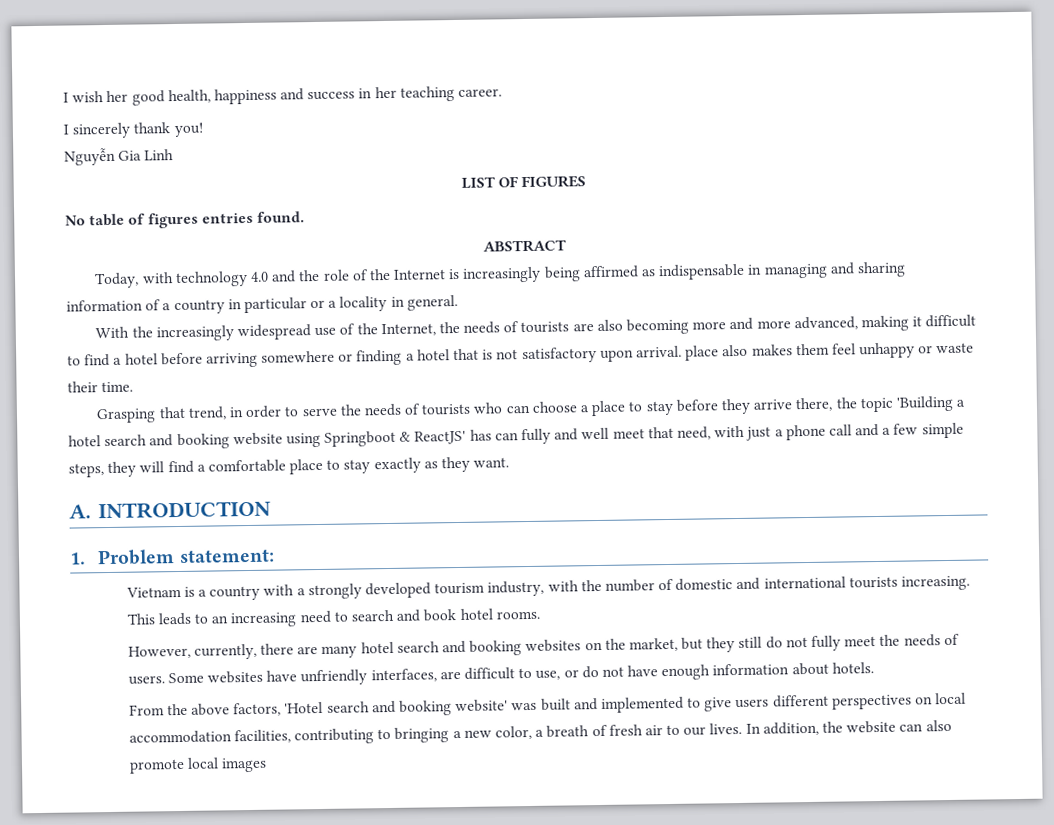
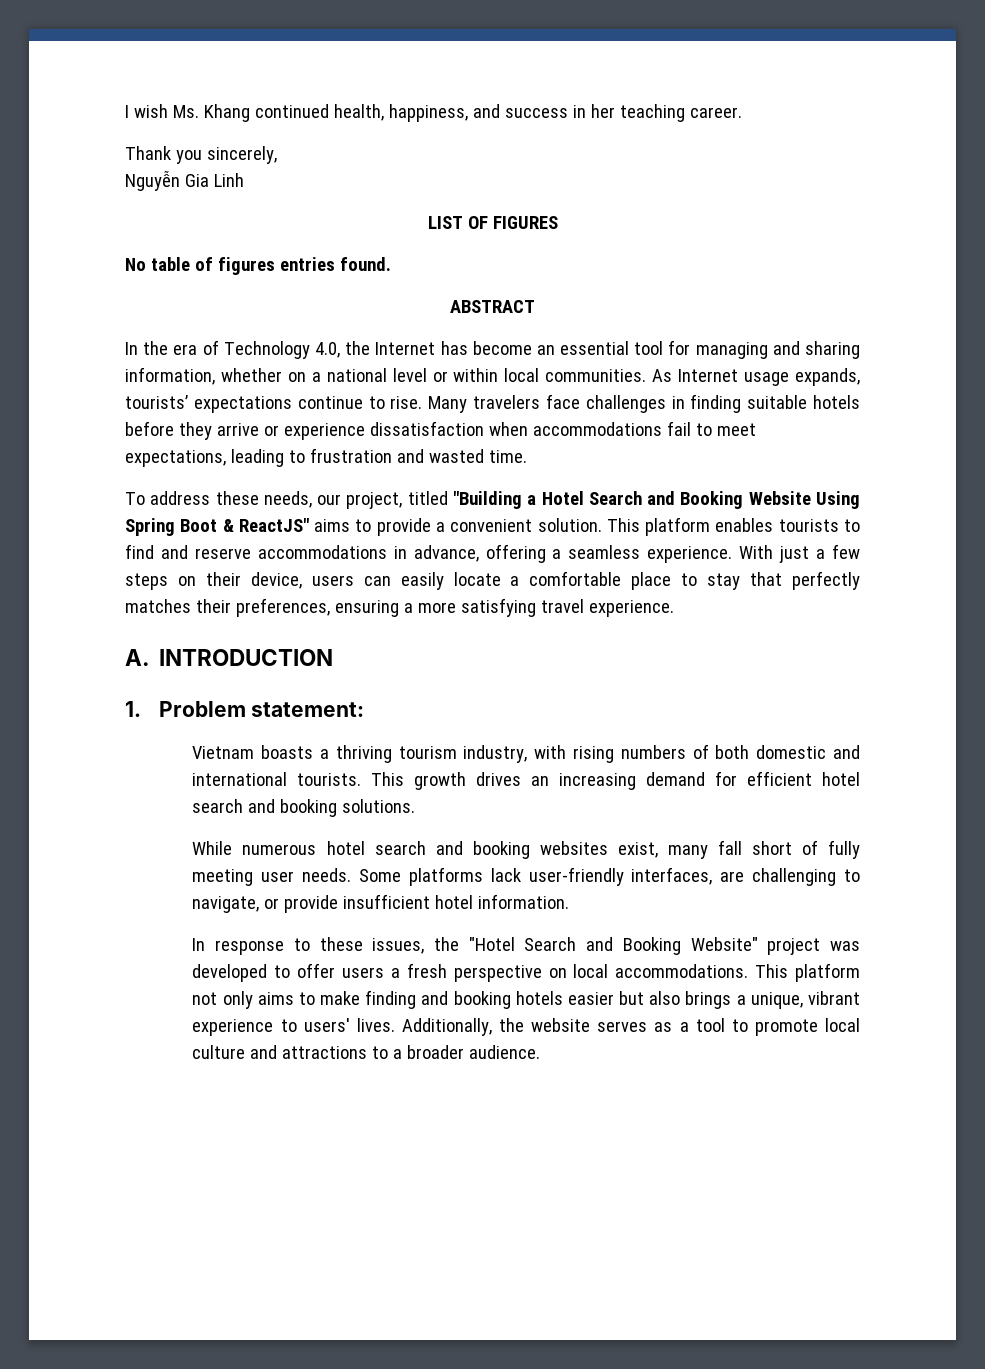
[106,88,277,106] her good health, happiness -> [172,104,468,122] Ms. Khang continued health, happiness,
[63,122,204,139] I sincerely thank you! -> [125,146,277,164] Thank you sincerely,
[94,261,906,289] [66,294,458,315] [95,314,977,342] [67,342,975,368] [67,381,134,393] [96,395,966,424] [68,422,964,450] [68,460,194,478] Today, with technology 4.0 and the role of the Internet is increasingly being affirmed as indispensable in managing and sharing information of a country in particular or a locality in general. // With the increasingly widespread use of the Internet, the needs of tourists are also becoming more and more advanced, making it difficult to find a hotel before arriving somewhere or finding a hotel that is not satisfactory upon arrival. place also makes them feel unhappy or waste their time. // Grasping that trend, in order to serve the needs of tourists who can choose a place to stay before they arrive there, the topic 'Building a hotel search and booking website using Springboot & ReactJS' has can fully and well meet that need, with just a phone call and a few simple steps, they will find -> [125,340,860,359] [125,367,860,386] [125,394,860,413] [125,421,756,440] [125,448,527,467] [125,491,861,509] [125,517,861,536] [125,544,860,563] [125,572,501,590] In the era of Technology 4.0, the Internet has become an essential tool for managing and sharing information, whether on a national level or within local communities. As Internet usage expands, tourists’ expectations continue to rise. Many travelers face challenges in finding suitable hotels before they arrive or experience dissatisfaction when accommodations fail to meet expectations, leading to frustration and wasted time. // To address these needs, our project, titled "Building a Hotel Search and Booking Website Using Spring Boot & ReactJS" aims to provide a convenient solution. This platform enables tourists to find and reserve accommodations in advance, offering a seamless experience. With just a few steps on their device, users can easily locate
[373,456,510,474] exactly as they want. -> [750,571,861,590] [125,598,674,617] that perfectly matches their preferences, ensuring a more satisfying travel experience.
[183,575,970,601] [126,608,540,628] [127,643,358,660] is a country with a strongly developed tourism industry, with the number of domestic and international tourists increasing. This leads to an increasing need to search and book hotel rooms. // However, currently, there are many -> [261,744,861,763] [192,771,860,790] [192,799,416,817] [192,841,317,855] boasts a thriving tourism industry, with rising numbers of both domestic and international tourists. This growth drives an increasing demand for efficient hotel search and booking solutions. // While numerous
[584,633,960,653] [127,662,874,686] [128,692,967,717] [128,719,952,745] [128,757,268,774] on the market, but they still do not fully meet the needs of users. Some websites have unfriendly interfaces, are difficult to use, or do not have enough information about hotels. // From the above factors, 'Hotel search and booking website' was built and implemented to give users different perspectives on local accommodation facilities, contributing to bringing a new color, a breath of fresh air to our lives. In addition, the website can also promote local images -> [617,840,861,859] [192,867,860,886] [192,894,570,913] [192,937,860,955] [192,963,860,982] [192,990,861,1009] [192,1018,860,1036] [192,1045,541,1059] exist, many fall short of fully meeting user needs. Some platforms lack user-friendly interfaces, are challenging to navigate, or provide insufficient hotel information. // In response to these issues, the "Hotel Search and Booking Website" project was developed to offer users a fresh perspective on local accommodations. This platform not only aims to make finding and booking hotels easier but also brings a unique, vibrant experience to users' lives. Additionally, the website serves as a tool to promote local culture and attractions to a broader audience.

